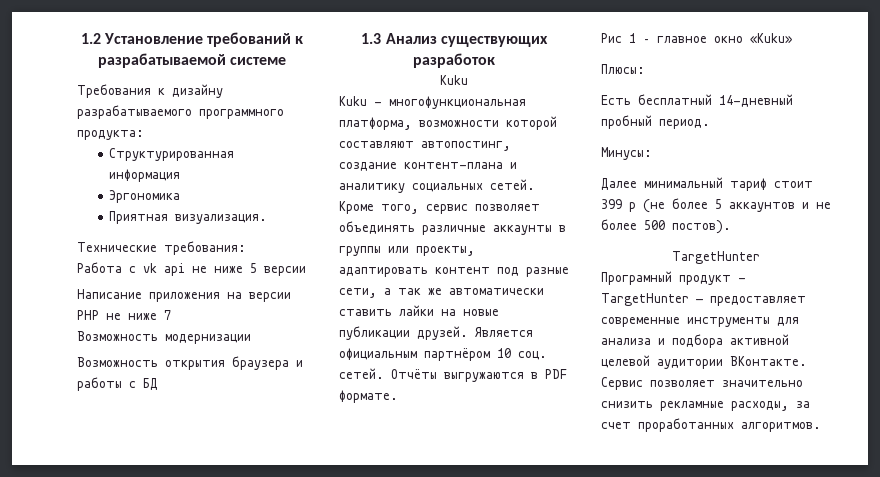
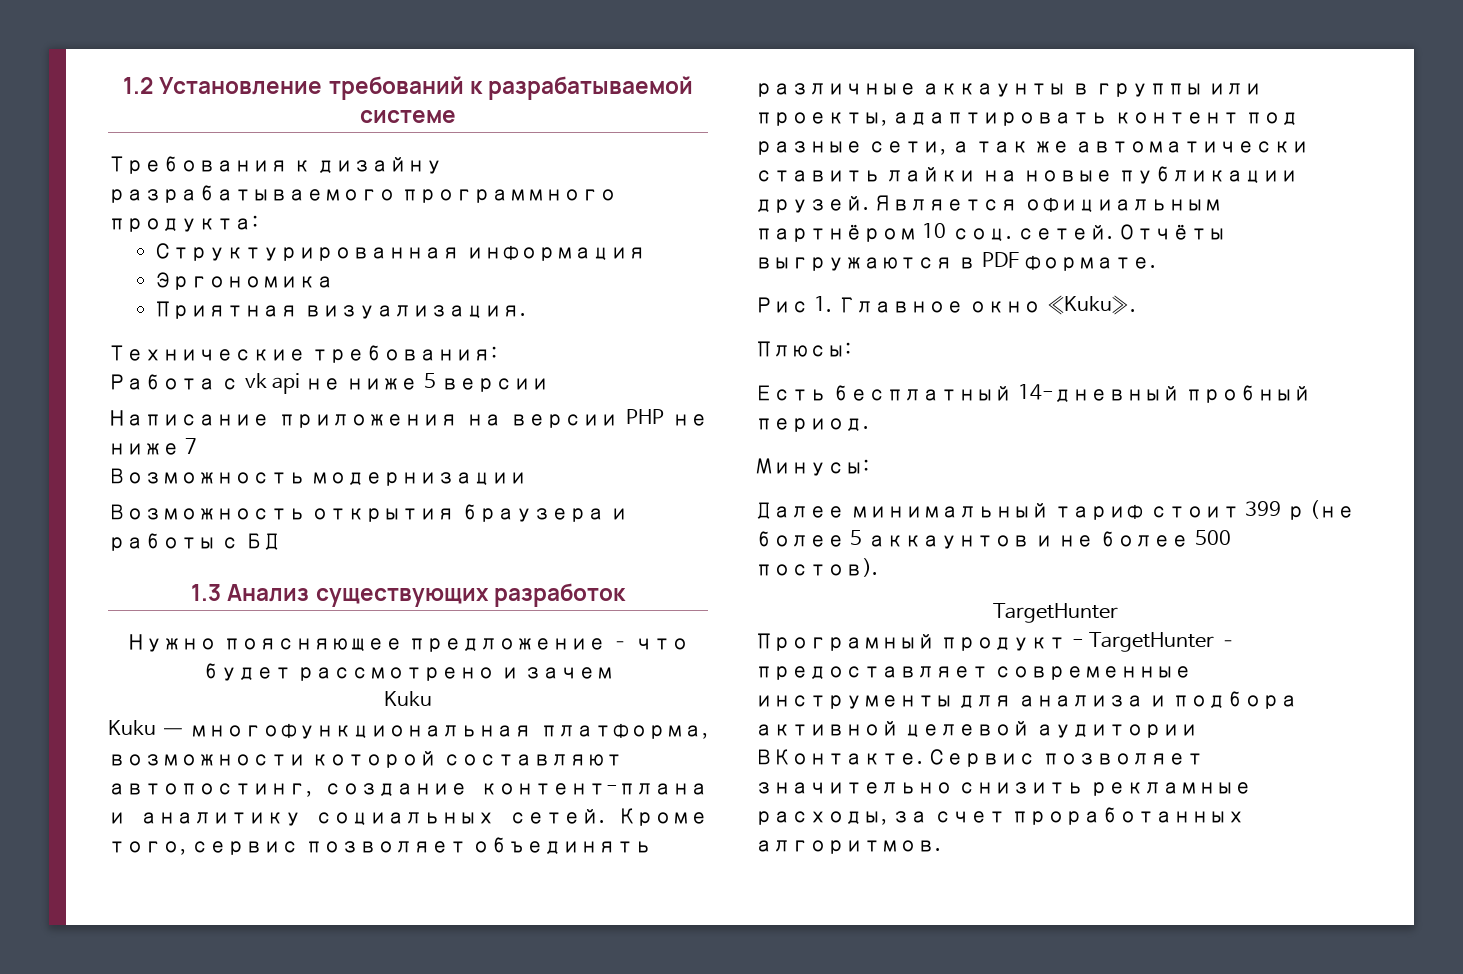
(495, 60) none -> [127,634,689,652] [202,663,614,681] // Нужно поясняющее предложение – что будет рассмотрено и зачем
[374,102,382,106] - -> [164,728,182,735] —
[629,33,792,44] 1 – главное окно «Kuku» -> [814,295,1137,315] 1. Главное окно «Kuku».
[696,299,703,303] — -> [1219,640,1238,647] –

